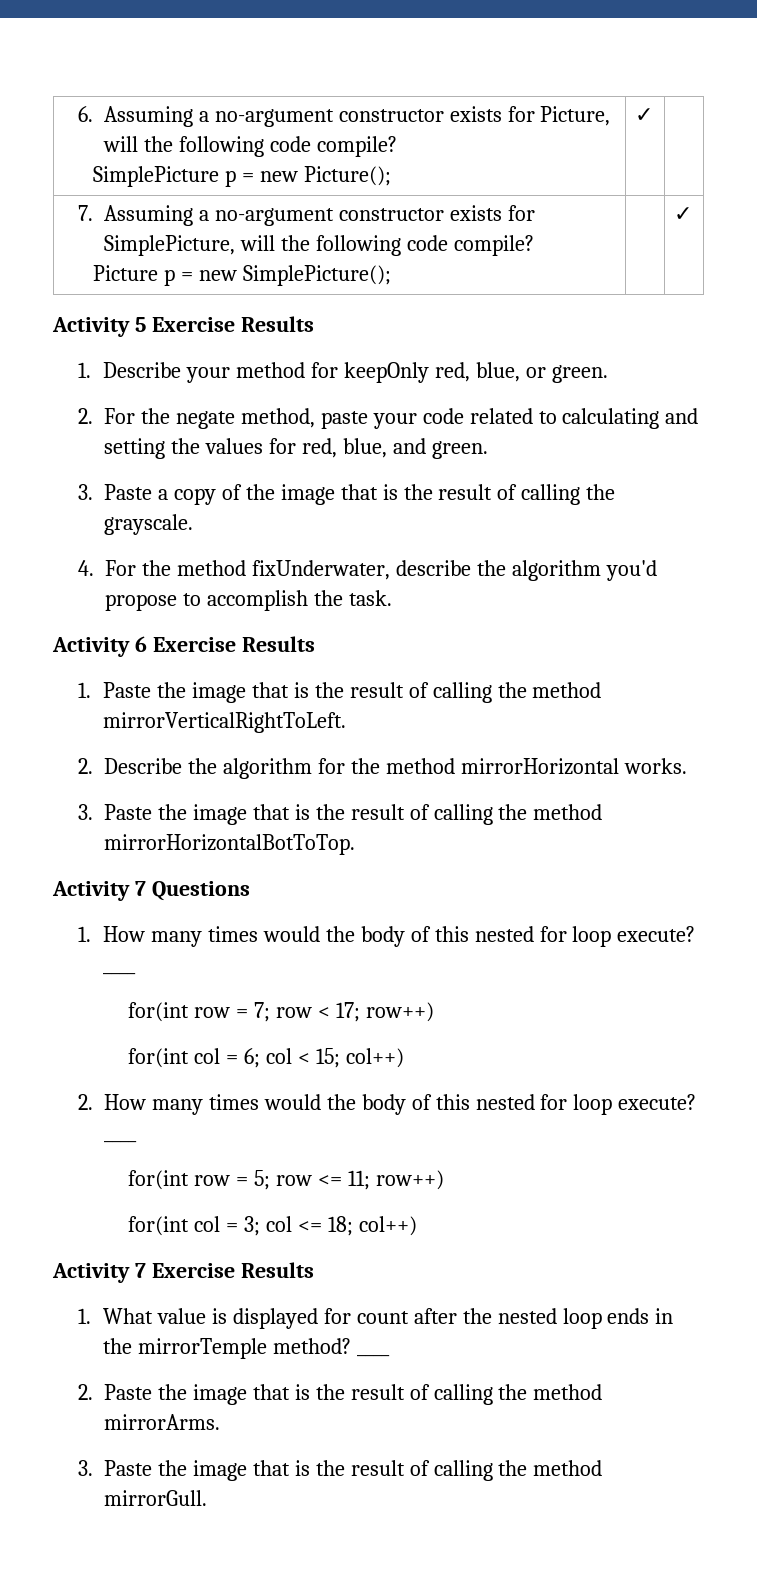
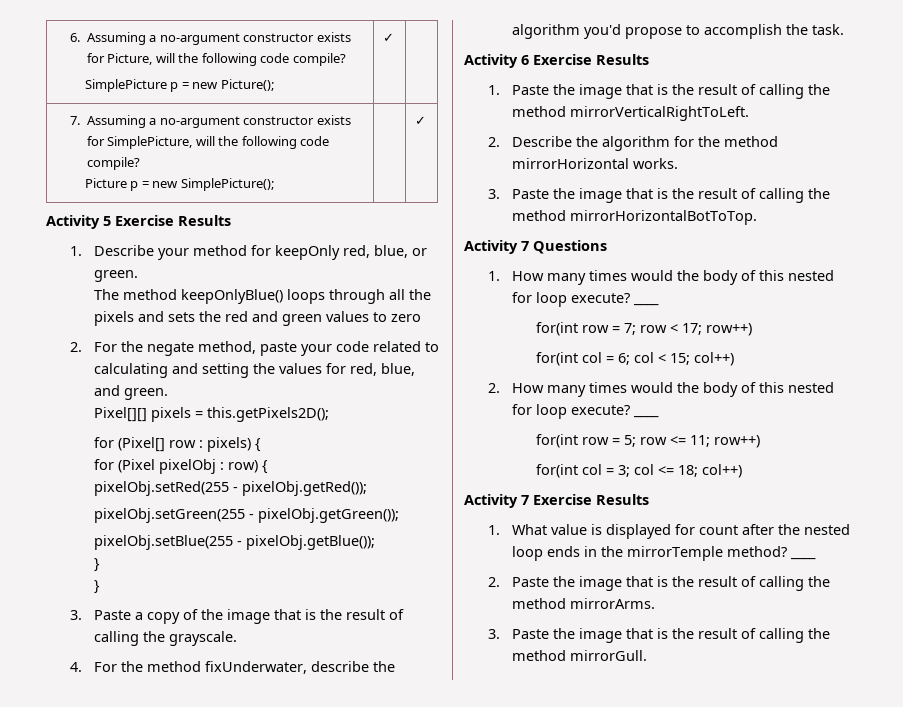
(608, 374) none -> [93,289,431,304] [93,311,421,326] // The method keepOnlyBlue() loops through all the pixels and sets the red and green values to zero
(488, 450) none -> [93,407,329,422] [93,437,261,452] [93,459,268,474] [93,481,367,496] [93,508,399,523] [93,535,375,550] [93,558,100,572] [93,580,100,594] // Pixel[][] pixels = this.getPixels2D(); // for (Pixel[] row : pixels) { // for (Pixel pixelObj : row) { // pixelObj.setRed(255 - pixelObj.getRed()); // pixelObj.setGreen(255 - pixelObj.getGreen()); // pixelObj.setBlue(255 - pixelObj.getBlue()); // } // }

